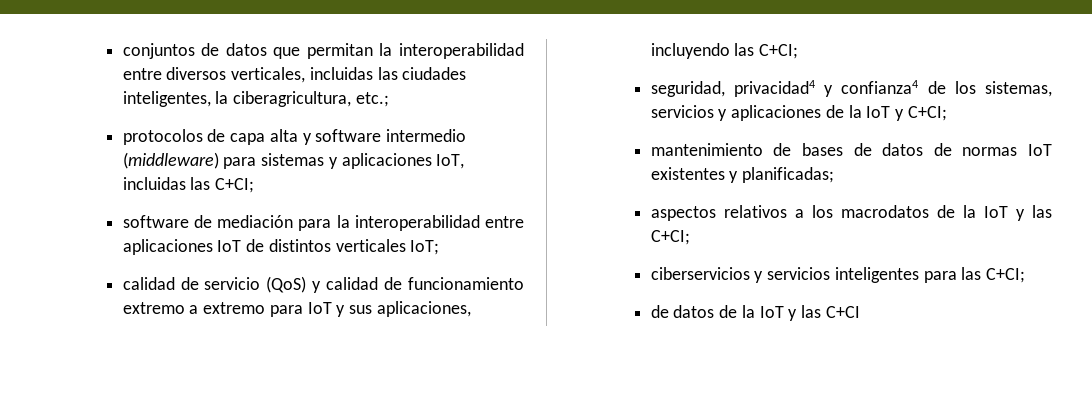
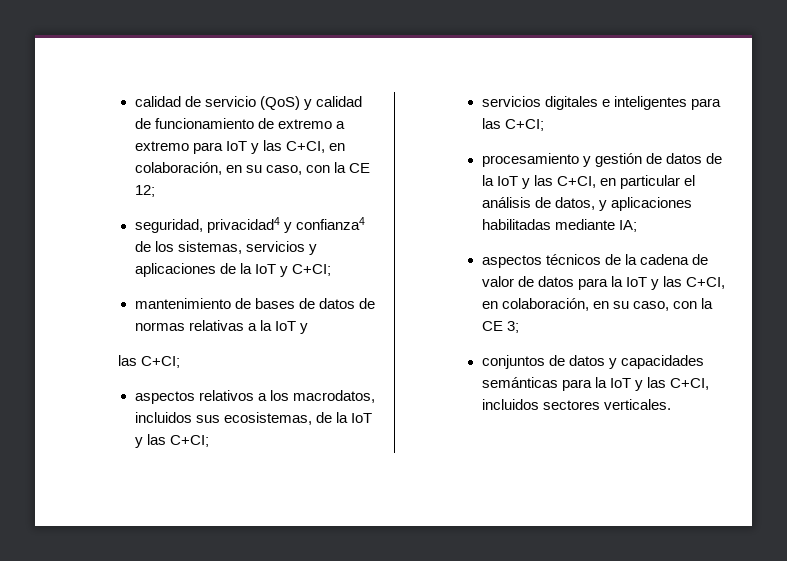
[122,43,524,59] [122,67,467,83] [122,91,389,107] [122,129,467,145] [122,152,465,169] [122,177,255,193] [122,215,524,231] [122,239,440,255] conjuntos de datos que permitan la interoperabilidad entre diversos verticales, incluidas las ciudades inteligentes, la ciberagricultura, etc.; // protocolos de capa alta y software intermedio (middleware) para sistemas y aplicaciones IoT, incluidas las C+CI; // software de mediación para la interoperabilidad entre aplicaciones IoT de distintos verticales IoT; // -> (134, 101) none
(524, 283) none -> [257,118,274,129] de
[349,301,471,317] [650,43,799,59] sus aplicaciones, incluyendo las C+CI; -> [262,140,345,153] [134,162,370,175] [134,185,155,197] las C+CI, en colaboración, en su caso, con la CE 12;
[1028,144,1052,156] [650,167,835,183] IoT existentes y planificadas; -> [188,320,308,334] [118,355,181,368] relativas a la IoT y // las C+CI;
[840,205,929,218] macrodatos -> [292,390,375,403] [134,412,312,425] macrodatos, incluidos sus ecosistemas,
[650,267,831,283] ciberservicios y servicios -> [481,96,610,110] servicios digitales e
(1026, 275) none -> [481,153,642,167] procesamiento y gestión
[825,306,860,318] C+CI -> [556,175,695,189] [481,197,692,211] [481,219,637,232] [481,254,708,268] [481,276,725,290] [481,298,713,311] [481,321,519,333] [481,355,704,369] [481,377,709,391] [481,399,671,410] C+CI, en particular el análisis de datos, y aplicaciones habilitadas mediante IA; // aspectos técnicos de la cadena de valor de datos para la IoT y las C+CI, en colaboración, en su caso, con la CE 3; // conjuntos de datos y capacidades semánticas para la IoT y las C+CI, incluidos sectores verticales.

